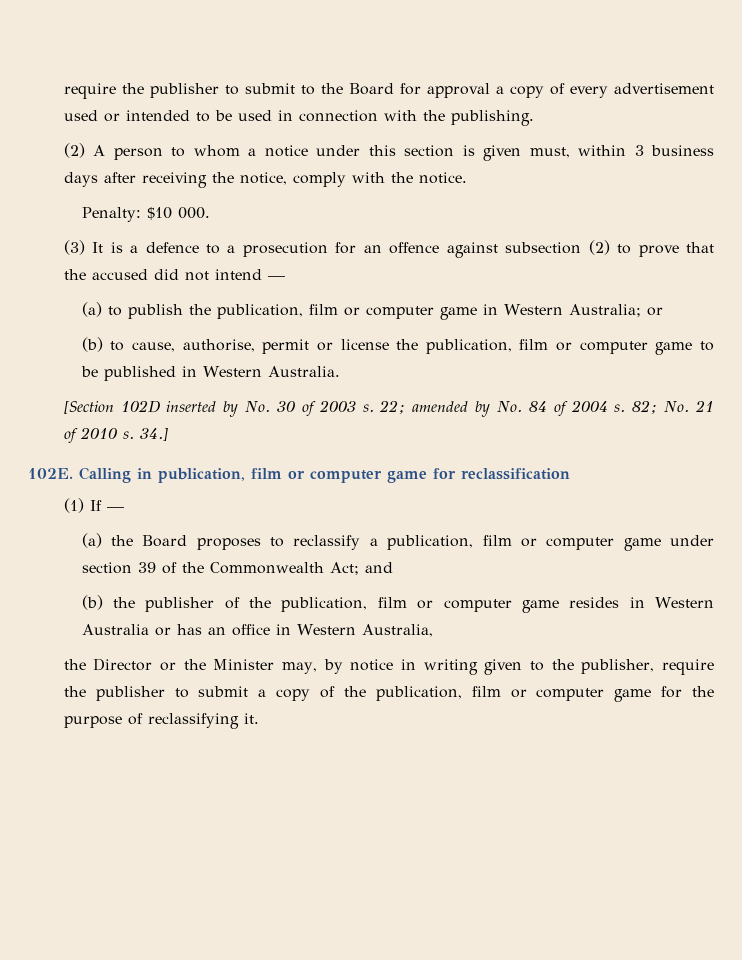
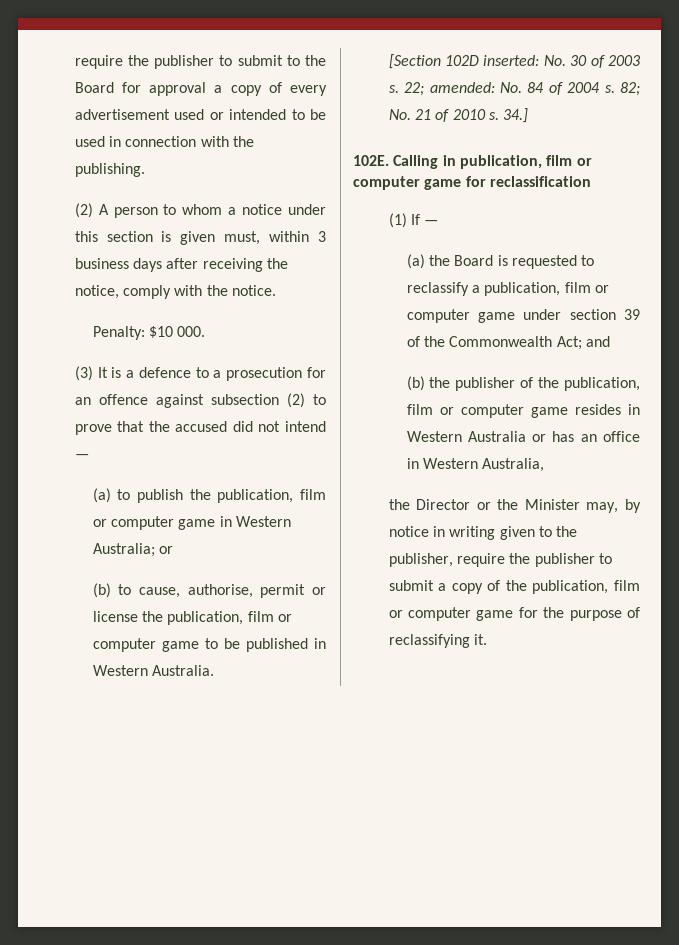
[166,401,239,417] inserted by -> [483,55,540,66] inserted:
[412,401,491,417] amended by -> [429,82,495,93] amended:
[196,538,261,550] proposes -> [497,255,577,269] is requested

